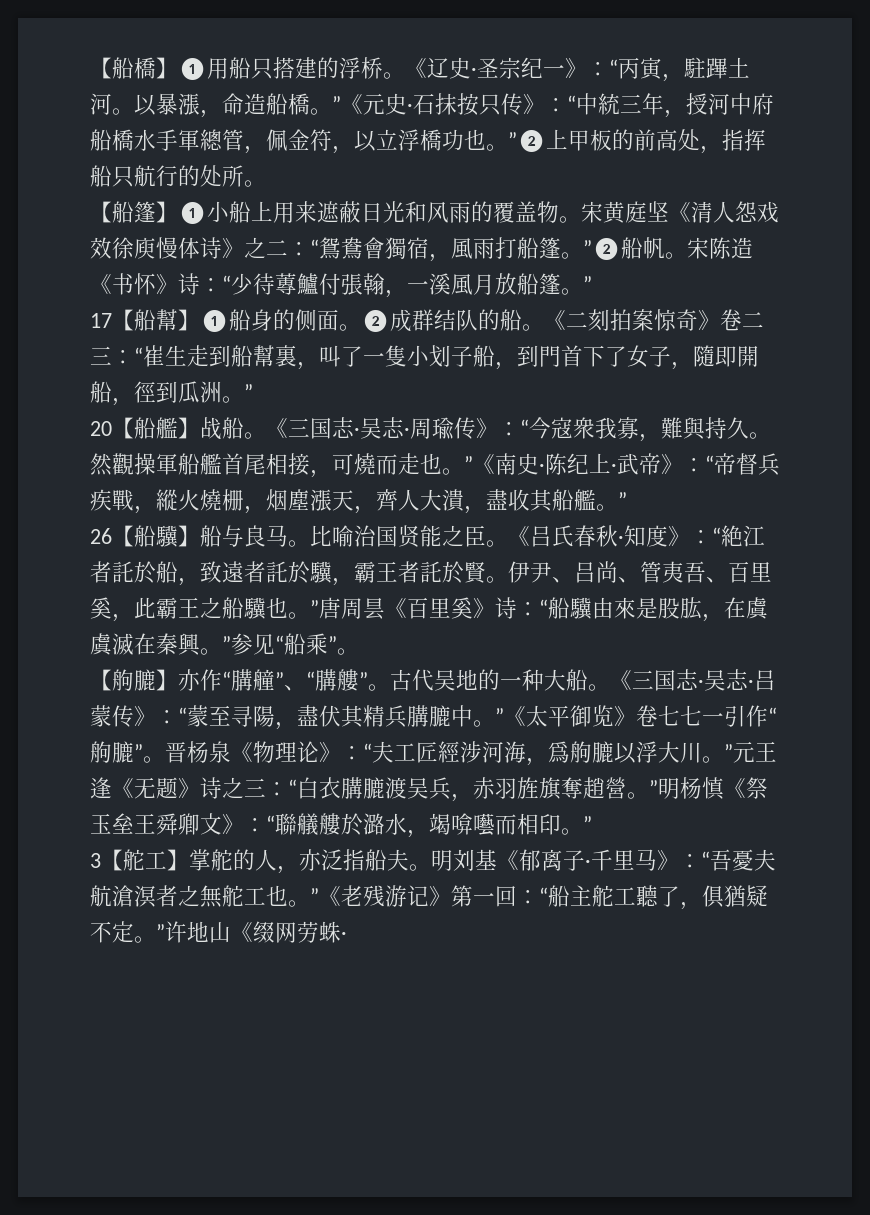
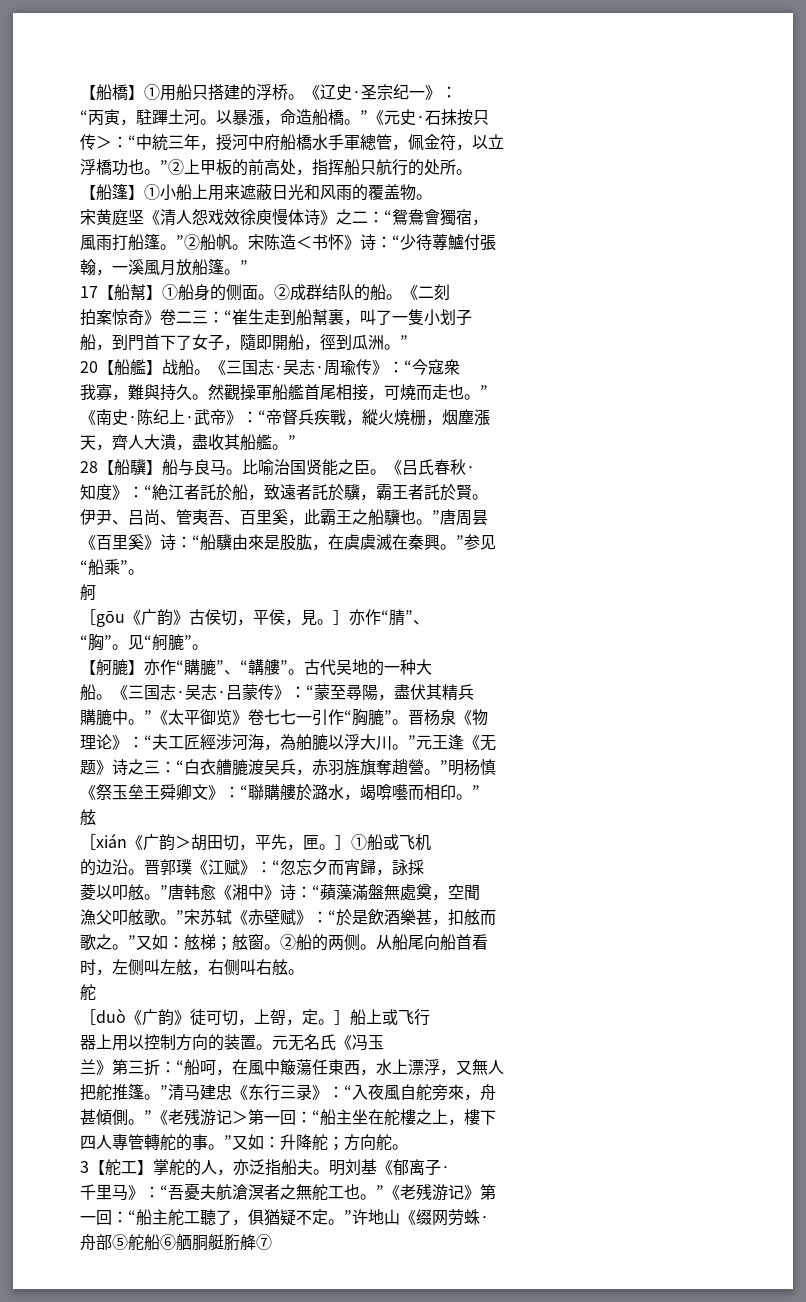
[178,58,207,80] ❶ -> [144,84,160,100] ①
(609, 69) none -> (457, 92) //
[501,93,545,115] 传》 -> [80,134,112,150] // 传＞
(398, 139) none -> (504, 141) //
[508,130,546,152] ”❷ -> [160,159,184,175] ”②
[178,202,207,224] ❶ -> [144,184,160,200] ①
(581, 219) none -> (432, 197) //
(451, 258) none -> (488, 222) //
[583,238,621,260] ”❷ -> [176,234,200,250] ”②
[90,274,112,295] 《 -> [296,236,312,249] ＜
(363, 284) none -> (496, 242) //
[200,310,229,332] ❶ -> [162,284,178,300] ①
[361,310,390,332] ❷ -> [274,284,290,300] ②
(610, 320) none -> (450, 292) //
(473, 356) none -> (472, 317) //
(595, 428) none -> (460, 367) //
(473, 464) none -> (488, 391) //
(332, 500) none -> (490, 417) //
[90,528,112,544] 26 -> [80,461,98,473] 28
(624, 540) none -> (475, 469) //
(508, 579) none -> (488, 497) //
(385, 609) none -> (488, 517) //
(275, 644) none -> (496, 542) //
[90,669,134,691] // 【䑦 -> [80,584,96,600] [80,609,429,627] [80,634,208,651] [80,659,112,675] // 舸 // ［gōu《广韵》古侯切，平侯，見。］亦作“腈”、 // “胸”。见“舸膔”。 // 【舸
[231,669,275,691] 䐟艟 -> [184,659,216,676] 購膔
[315,669,337,691] 䐟 -> [248,659,264,675] 韝
(566, 680) none -> (432, 667) //
[231,706,253,727] 寻 -> [346,685,362,700] 尋
[407,705,429,727] 䐟 -> [80,709,96,725] // 購
[90,741,112,763] 䑦 -> [352,709,368,726] 胸
(275, 752) none -> (488, 717) //
[548,741,592,763] 爲䑦 -> [280,734,312,751] 為舶
(156, 788) none -> (496, 743) //
[341,777,363,799] 䐟 -> [216,759,232,775] 艚
(724, 788) none -> (496, 767) //
[297,813,319,835] 艤 -> [264,784,280,800] 購
(592, 824) none -> [80,809,96,826] [80,833,431,851] [80,859,424,876] [80,884,480,901] [80,909,496,926] [80,934,488,951] [80,959,304,976] [80,984,96,1000] [80,1008,430,1026] [80,1034,384,1051] [80,1059,504,1076] [80,1083,496,1101] [80,1109,496,1126] [80,1134,408,1151] // 舷 // ［xián《广韵＞胡田切，平先，匣。］①船或飞机 // 的边沿。晋郭璞《江赋》：“忽忘夕而宵歸，詠採 // 菱以叩舷。”唐韩愈《湘中》诗：“蘋藻滿盤無處奠，空聞 // 漁父叩舷歌。”宋苏轼《赤壁赋》：“於是飲酒樂甚，扣舷而 // 歌之。”又如：舷梯；舷窗。②船的两侧。从船尾向船首看 // 时，左侧叫左舷，右侧叫右舷。 // 舵 // ［duò《广韵》徒可切，上哿，定。］船上或飞行 // 器上用以控制方向的装置。元无名氏《冯玉 // 兰》第三折：“船呵，在風中簸蕩任東西，水上漂浮，又無人 // 把舵推篷。”清马建忠《东行三录》：“入夜風自舵旁來，舟 // 甚傾側。”《老残游记＞第一回：“船主坐在舵樓之上，樓下 // 四人專管轉舵的事。”又如：升降舵；方向舵。
(591, 864) none -> (450, 1169) //
(473, 896) none -> (496, 1192) //
(347, 936) none -> [80,1233,272,1251] // 舟部⑤舵船⑥舾胴艇胻舽⑦

